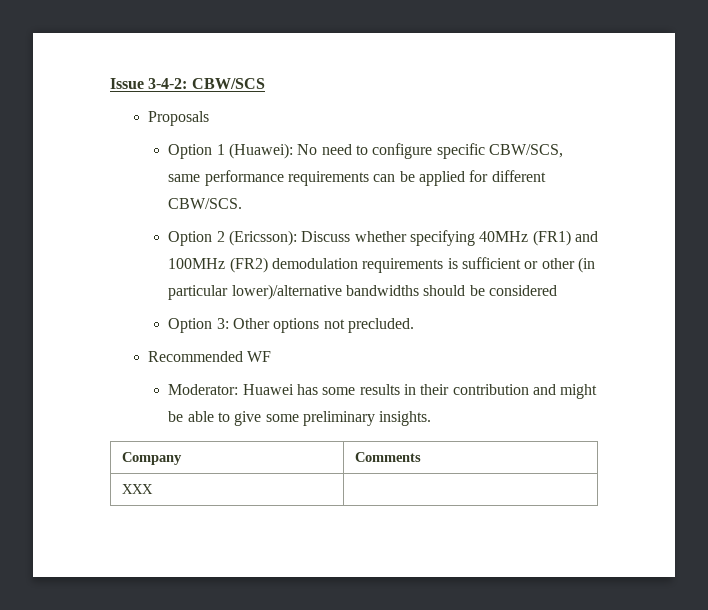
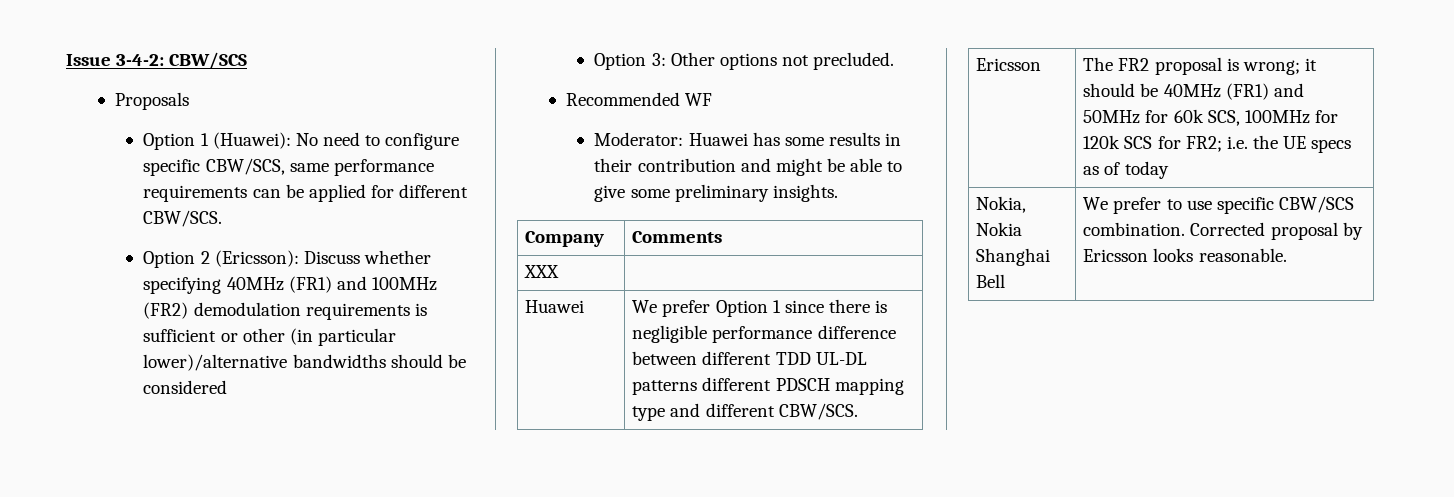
(154, 489) none -> [525,300,585,313] [632,299,888,317] [632,325,896,343] [632,351,867,365] [632,377,904,395] [632,403,858,421] [976,58,1042,71] [1083,57,1317,75] [1083,83,1304,100] [1083,109,1338,126] [1083,135,1352,153] [1083,161,1169,179] [976,196,1027,213] [976,222,1023,236] [976,248,1051,266] [976,274,1006,288] [1083,196,1354,214] [1083,222,1363,240] [1083,248,1287,262] // Huawei | We prefer Option 1 since there is negligible performance difference between different TDD UL-DL patterns different PDSCH mapping type and different CBW/SCS. // Ericsson | The FR2 proposal is wrong; it should be 40MHz (FR1) and 50MHz for 60k SCS, 100MHz for 120k SCS for FR2; i.e. the UE specs as of today // Nokia, Nokia Shanghai Bell | We prefer to use specific CBW/SCS combination. Corrected proposal by Ericsson looks reasonable.

